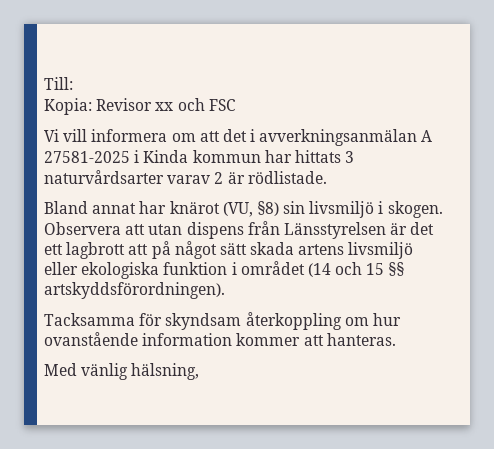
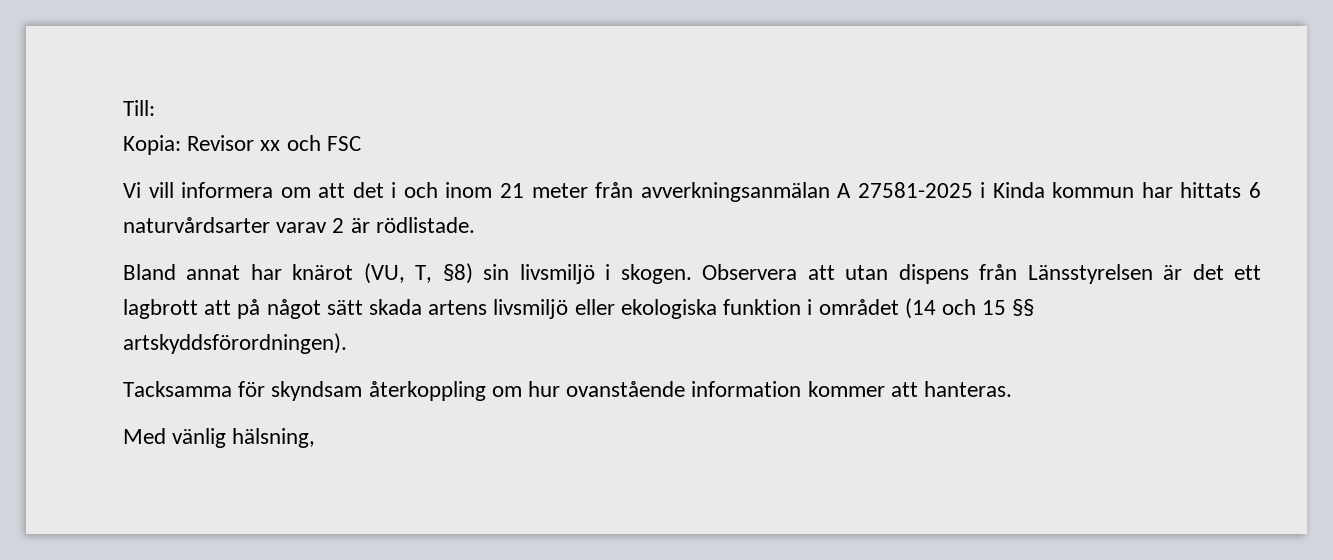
(256, 135) none -> [403,182,634,198] och inom 21 meter från
[345,151,355,163] 3 -> [1248,182,1261,198] 6
(253, 209) none -> [415,265,433,283] T,

